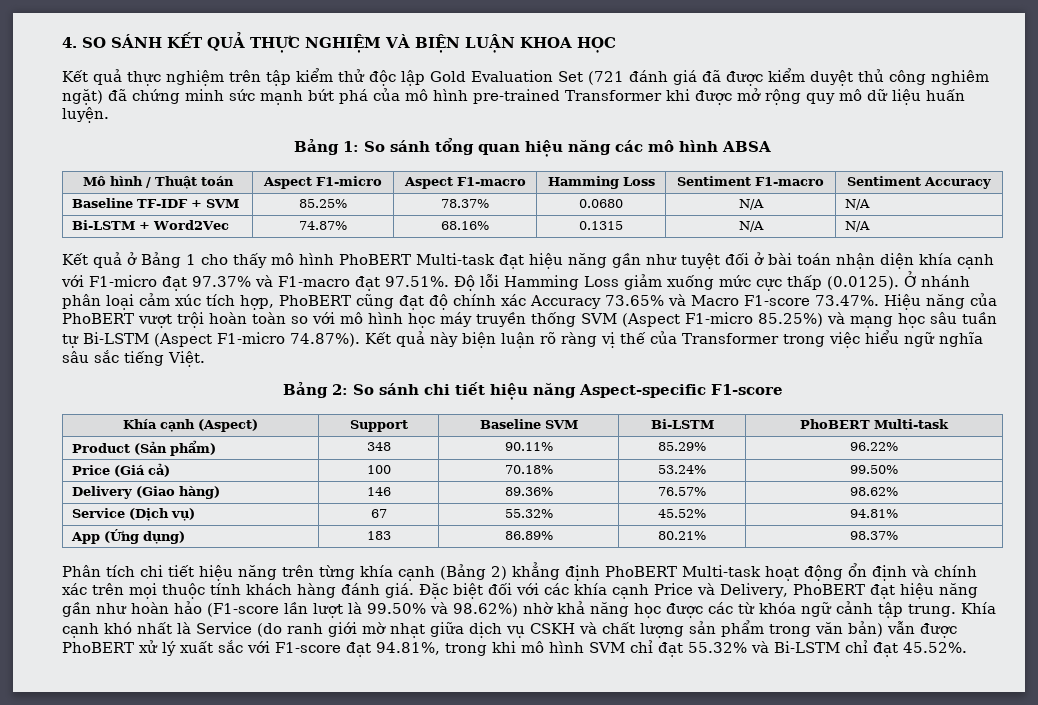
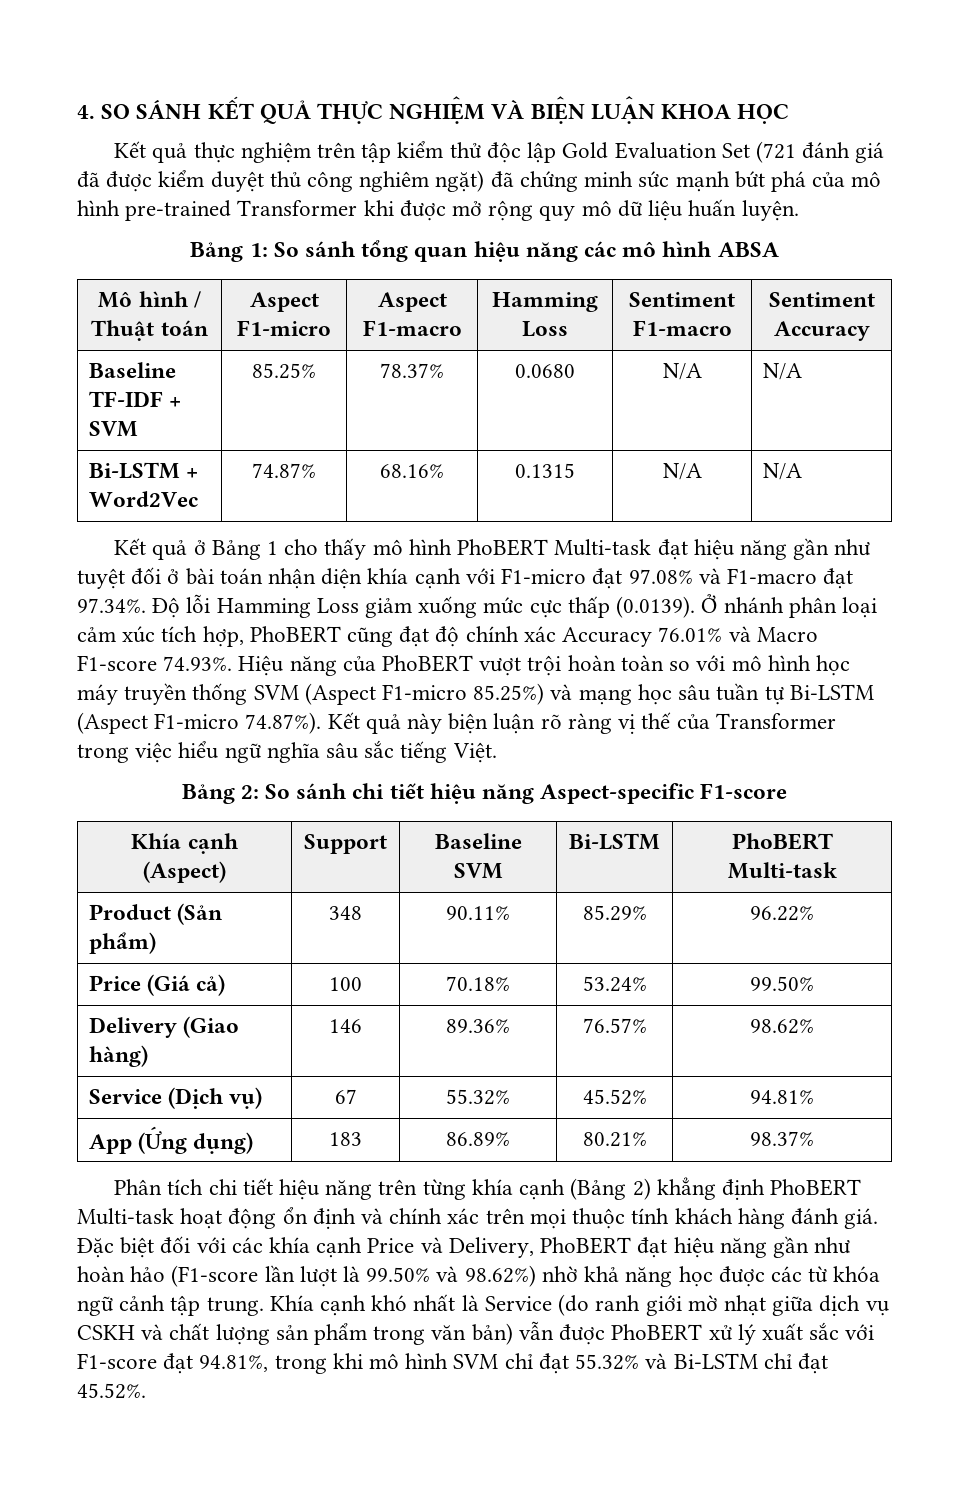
[192,276,251,287] 97.37% -> [628,569,693,584] 97.08%
[385,276,449,287] 97.51%. -> [77,598,146,613] 97.34%.
[827,276,899,290] (0.0125). -> [616,596,696,618] (0.0139).
[605,295,664,306] 73.65% -> [658,627,723,642] 76.01%
[815,295,879,306] 73.47%. -> [163,656,233,671] 74.93%.

